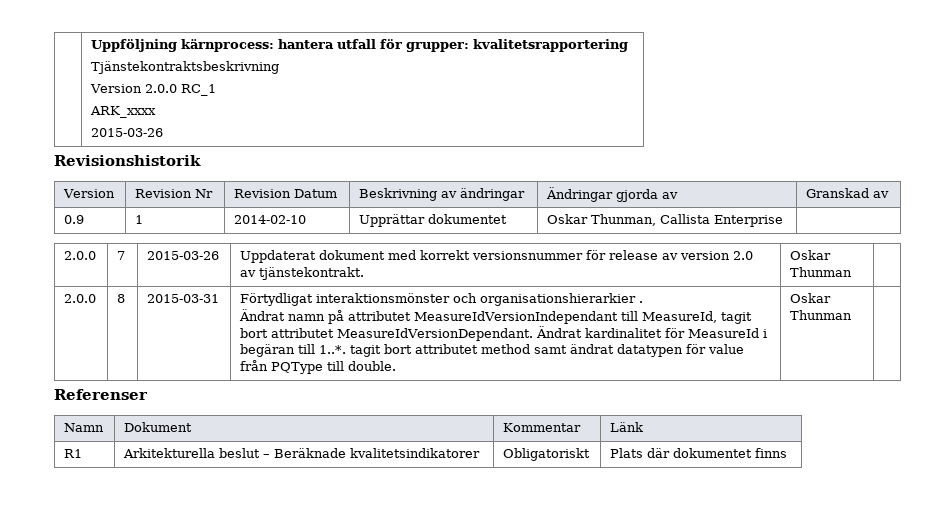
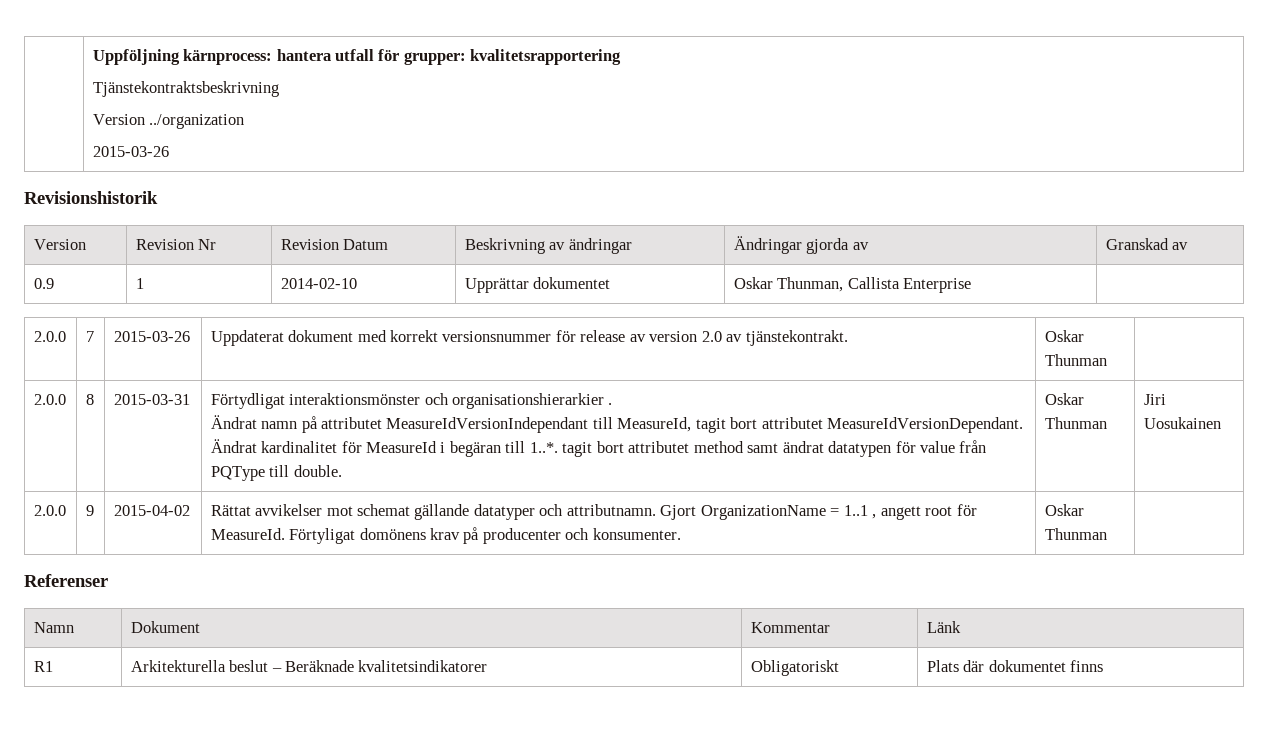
[145,84,217,96] [90,106,157,118] 2.0.0 RC_1 // ARK_xxxx -> [149,114,245,129] ../organization
(853, 315) none -> [1143,394,1166,405] [1143,417,1221,429] [33,505,66,516] [85,505,94,516] [113,505,190,516] [210,504,977,520] [210,527,681,544] [1044,504,1084,516] [1044,528,1107,540] | Jiri Uosukainen // 2.0.0 | 9 | 2015-04-02 | Rättat avvikelser mot schemat gällande datatyper och attributnamn. Gjort OrganizationName = 1..1 , angett root för MeasureId. Förtyligat domönens krav på producenter och konsumenter. | Oskar Thunman

